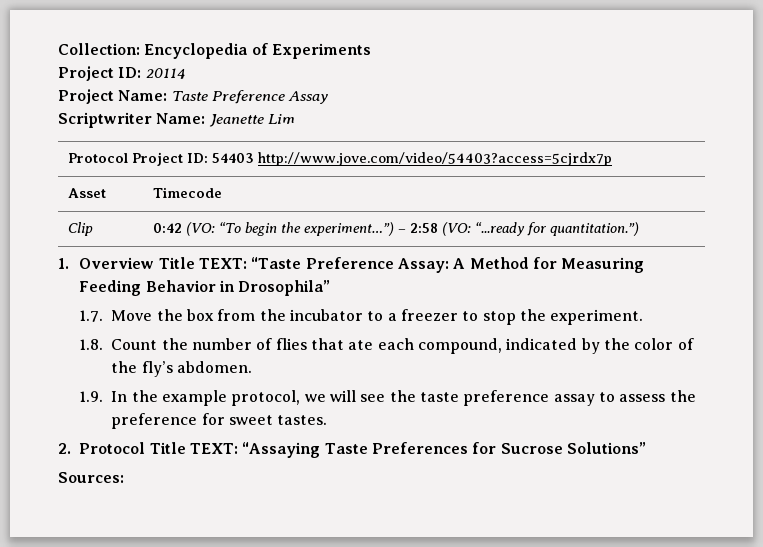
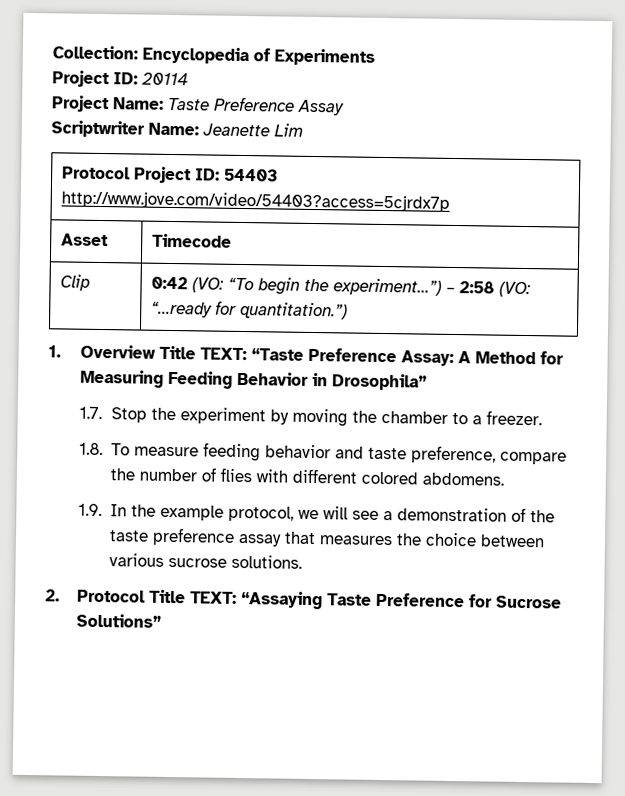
[111,309,644,325] [79,338,694,354] [111,361,253,377] Move the box from the incubator to a freezer to stop the experiment. // 1.8. Count the number of flies that ate each compound, indicated by the color of the fly’s abdomen. -> [111,407,543,427] [79,442,568,465] [110,467,505,486] Stop the experiment by moving the chamber to a freezer. // 1.8. To measure feeding behavior and taste preference, compare the number of flies with different colored abdomens.
(386, 398) none -> [383,507,527,523] a demonstration of
[598,390,696,402] [111,413,328,429] to assess the preference for sweet tastes. -> [284,531,546,548] [109,553,303,569] that measures the choice between various sucrose solutions.
[372,442,469,454] Preferences -> [376,592,466,608] Preference
[58,472,124,483] // Sources: -> (162, 620) none

